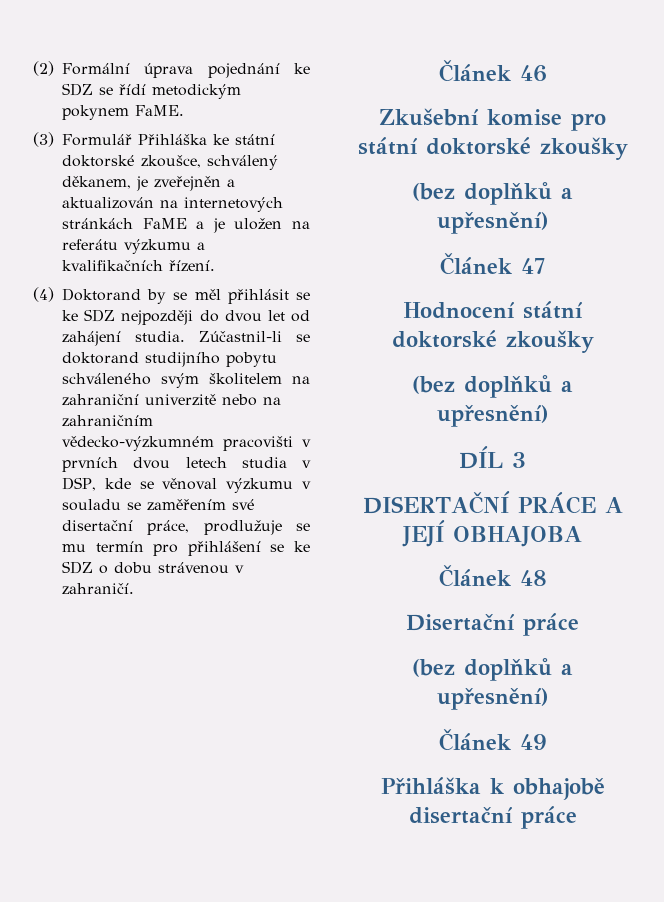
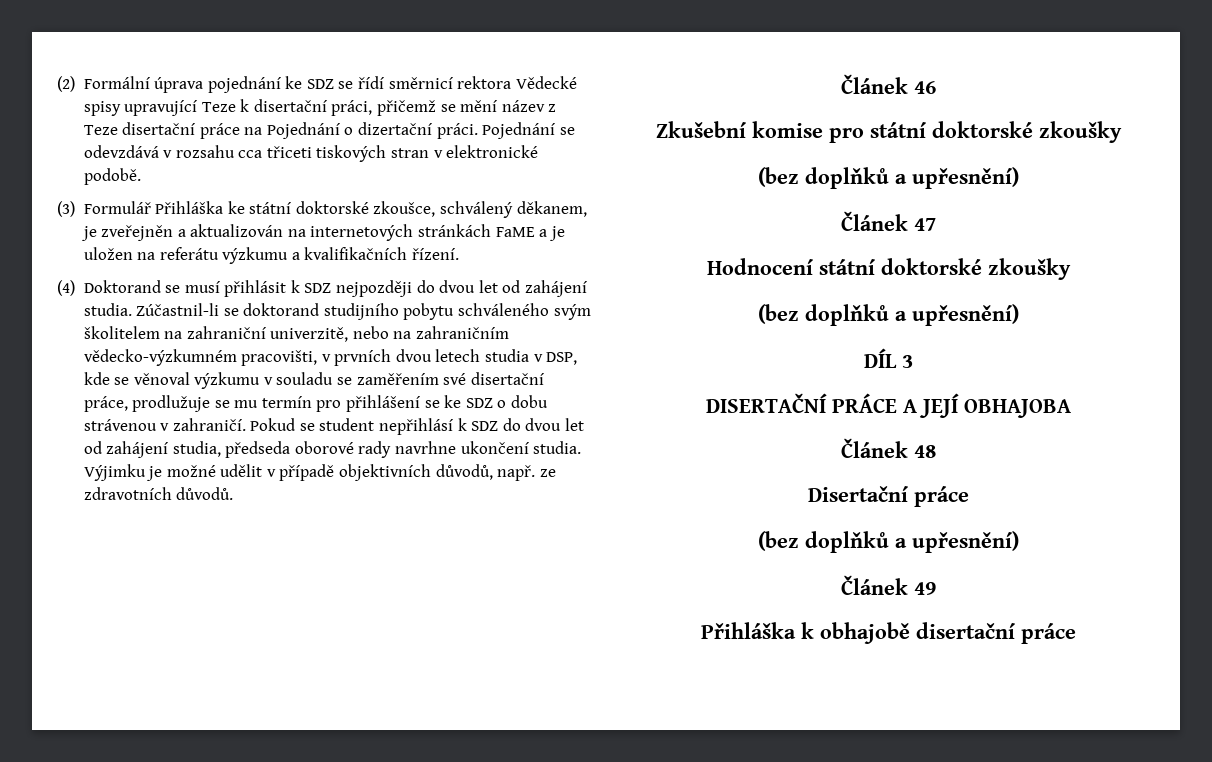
[152,84,241,99] [62,105,184,120] metodickým pokynem FaME. -> [388,76,577,89] [83,99,557,116] [83,122,575,139] [83,145,539,162] [83,168,141,185] směrnicí rektora Vědecké spisy upravující Teze k disertační práci, přičemž se mění název z Teze disertační práce na Pojednání o dizertační práci. Pojednání se odevzdává v rozsahu cca třiceti tiskových stran v elektronické podobě.
[147,289,310,304] [62,310,78,321] by se měl přihlásit se ke -> [165,280,300,297] se musí přihlásit k
[145,394,216,406] univerzitě -> [270,327,349,342] univerzitě,
[223,436,293,451] pracovišti -> [241,350,318,366] pracovišti,
(134, 589) none -> [250,418,584,435] [83,441,582,458] [83,464,556,481] [83,487,234,500] Pokud se student nepřihlásí k SDZ do dvou let od zahájení studia, předseda oborové rady navrhne ukončení studia. Výjimku je možné udělit v případě objektivních důvodů, např. ze zdravotních důvodů.

